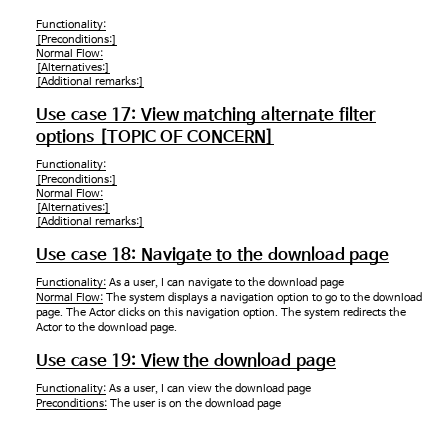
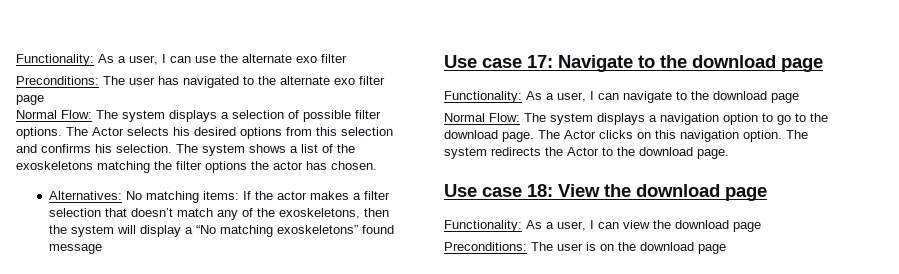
[36,20,106,32] [36,34,117,45] [36,49,103,58] [36,63,110,73] [36,76,144,87] [36,106,376,125] [36,128,274,147] [36,160,106,172] [36,174,117,185] [36,189,103,198] [36,203,110,213] [36,216,144,227] [36,247,137,261] Functionality: // [Preconditions:] // Normal Flow: // [Alternatives:] // [Additional remarks:] // Use case 17: View matching alternate filter options [TOPIC OF CONCERN] // Functionality: // [Preconditions:] // Normal Flow: // [Alternatives:] // [Additional remarks:] // Use case 18: -> [16,54,347,66] [16,76,385,88] [16,95,44,105] [16,110,381,122] [16,127,393,139] [16,144,355,156] [16,161,377,173] [48,191,390,203] [48,208,389,220] [48,225,394,237] [48,244,102,254] [444,55,553,68] Functionality: As a user, I can use the alternate exo filter // Preconditions: The user has navigated to the alternate exo filter page // Normal Flow: The system displays a selection of possible filter options. The Actor selects his desired options from this selection and confirms his selection. The system shows a list of the exoskeletons matching the filter options the actor has chosen. // Alternatives: No matching items: If the actor makes a filter selection that doesn’t match any of the exoskeletons, then the system will display a “No matching exoskeletons” found message // Use case 17:
[111,353,137,367] 19: -> [527,184,553,197] 18:

